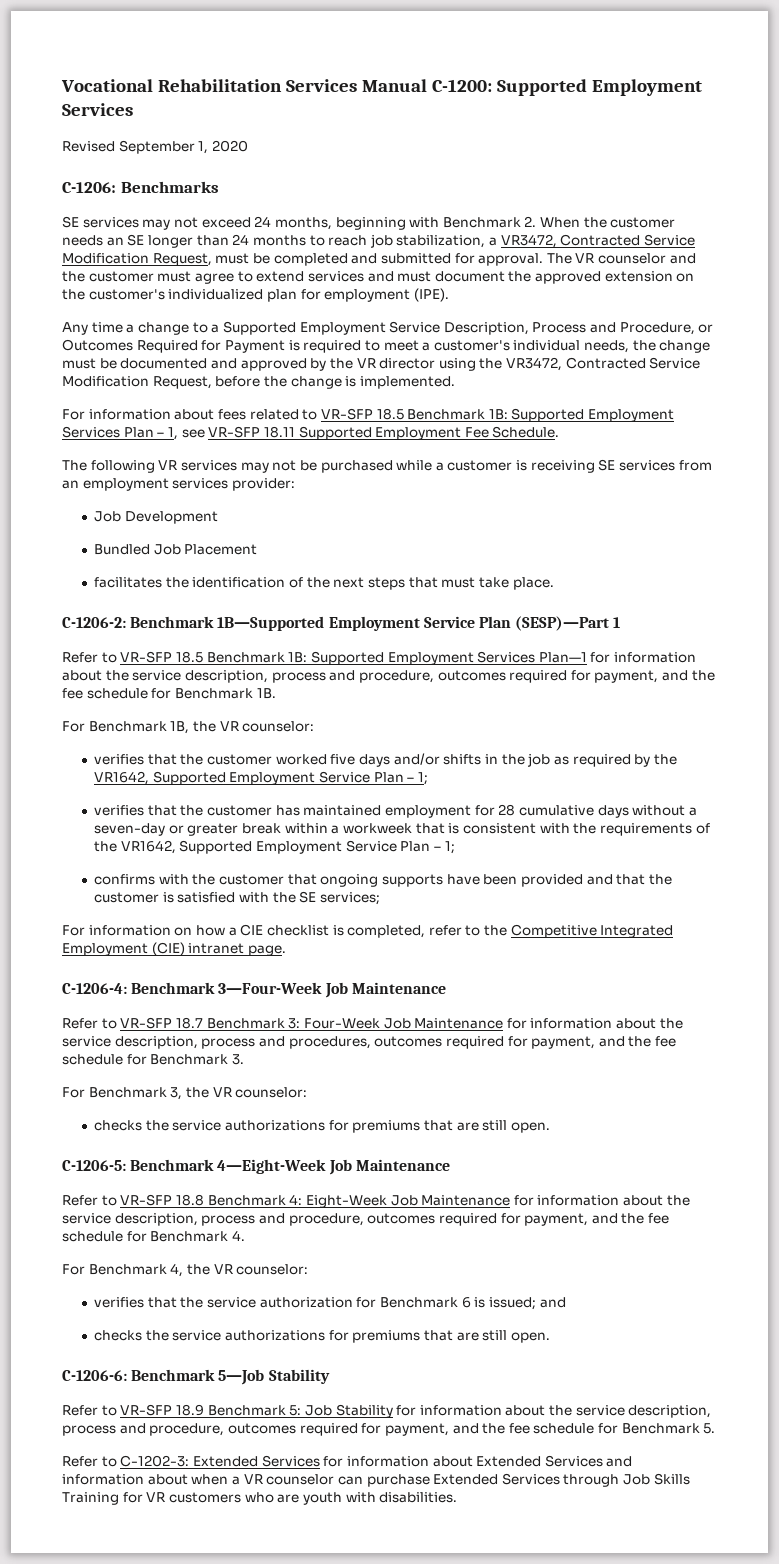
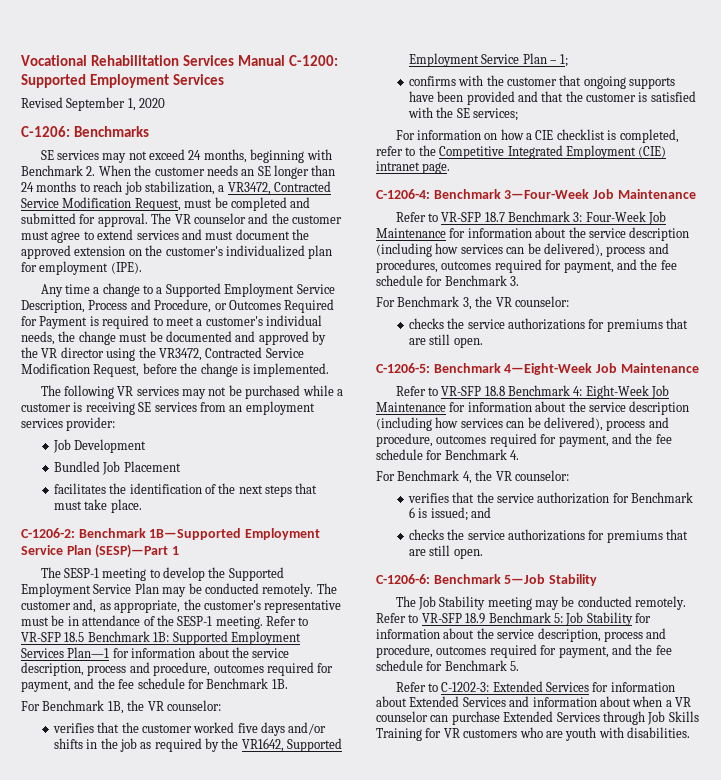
[62,408,675,422] [62,426,560,440] // For information about fees related to VR-SFP 18.5 Benchmark 1B: Supported Employment Services Plan – 1, see VR-SFP 18.11 Supported Employment Fee Schedule. -> (330, 370) none
(621, 622) none -> [40,567,284,581] [21,583,337,597] [21,599,342,613] [21,615,263,629] The SESP-1 meeting to develop the Supported Employment Service Plan may be conducted remotely. The customer and, as appropriate, the customer's representative must be in attendance of the SESP-1 meeting.
[94,804,697,818] [94,823,710,836] [94,840,455,854] // verifies that the customer has maintained employment for 28 cumulative days without a seven-day or greater break within a workweek that is consistent with the requirements of the VR1642, Supported Employment Service Plan – 1; -> (569, 60) none
[114,1036,198,1049] description, -> [629,227,690,241] [376,243,603,257] description (including how services can be delivered),
[114,1213,198,1226] description, -> [629,401,690,415] [376,417,603,431] description (including how services can be delivered),
(330, 1376) none -> [395,596,687,610] The Job Stability meeting may be conducted remotely.

